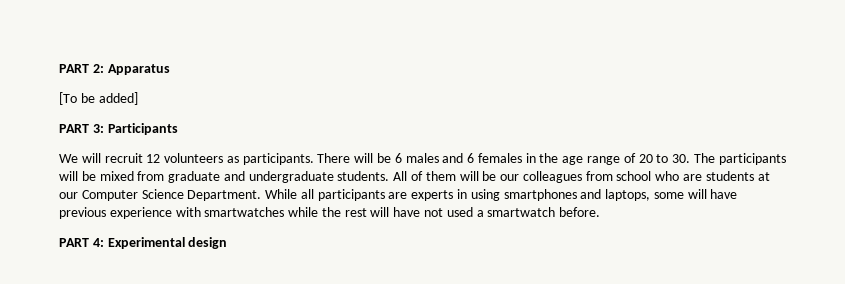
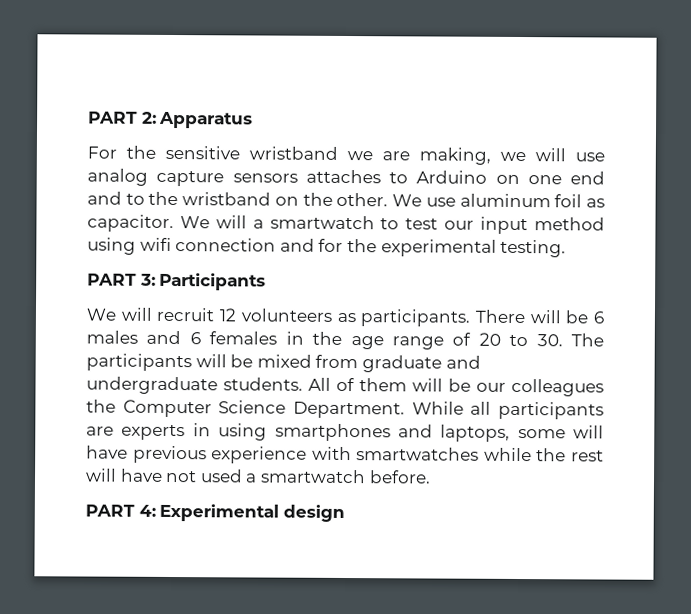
[59,92,138,105] [To be added] -> [87,145,605,165] [87,168,605,187] [87,191,606,208] [87,214,606,235] [87,237,567,258] For the sensitive wristband we are making, we will use analog capture sensors attaches to Arduino on one end and to the wristband on the other. We use aluminum foil as capacitor. We will a smartwatch to test our input method using wifi connection and for the experimental testing.
[585,171,770,181] [59,192,78,199] from school who are students at our -> [86,399,116,413] the

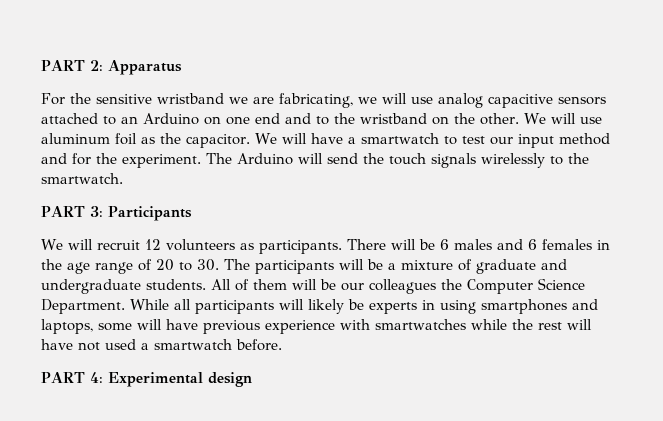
[419,147,491,165] making, -> [279,93,353,108] fabricating,
[156,169,408,187] capture sensors attaches to -> [488,94,606,108] [41,113,138,125] capacitive sensors attached to an
(423, 200) none -> [550,113,576,124] will
(606, 203) none -> [160,133,181,144] the
(247, 222) none -> [310,133,343,144] have
[87,237,567,258] using wifi connection and for the experimental testing. -> [41,153,589,168] [41,173,123,184] and for the experiment. The Arduino will send the touch signals wirelessly to the smartwatch.
[256,354,359,369] mixed from -> [388,259,472,271] a mixture of
[86,426,114,436] are -> [279,299,364,314] will likely be

